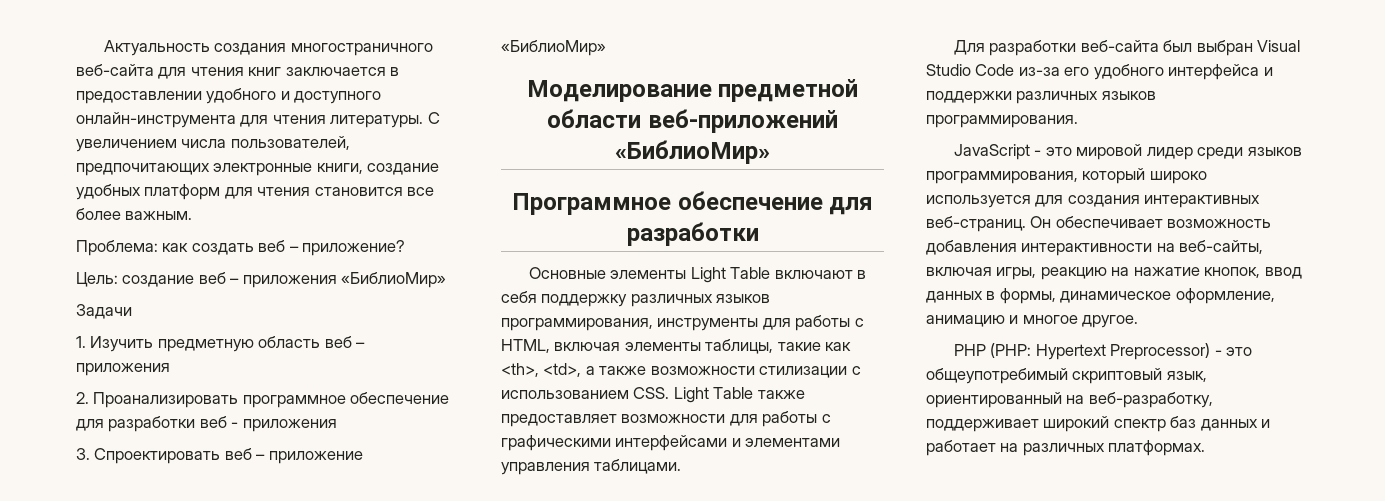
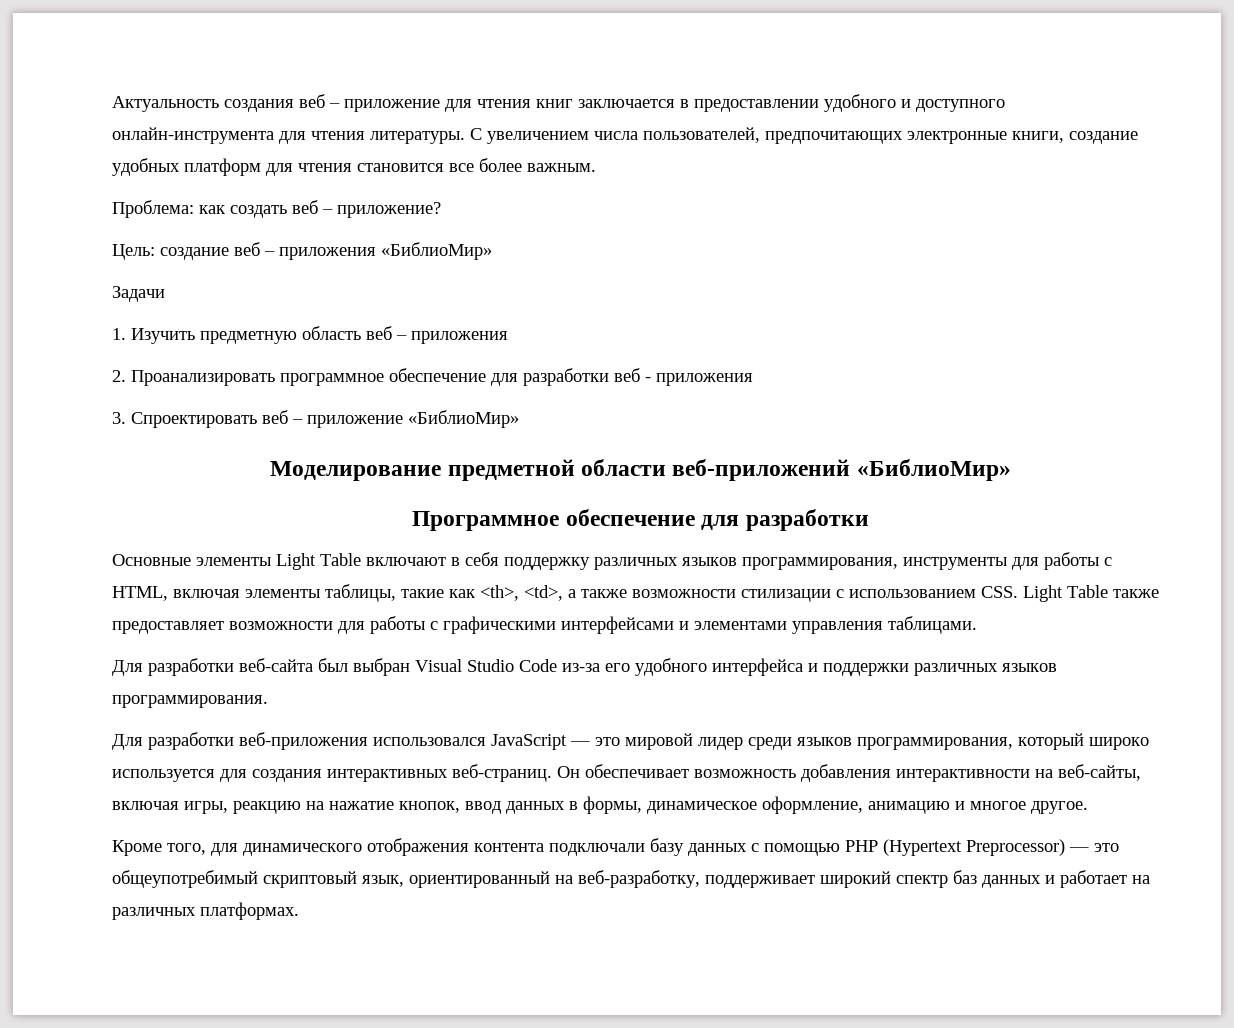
[290,43,433,56] [76,64,154,76] многостраничного веб-сайта -> [299,94,440,112] веб – приложение
[953,144,1042,160] JavaScript - -> [112,732,590,750] Для разработки веб-приложения использовался JavaScript —
[953,343,1222,360] PHP (PHP: Hypertext Preprocessor) - -> [112,838,1089,856] Кроме того, для динамического отображения контента подключали базу данных с помощью PHP (Hypertext Preprocessor) —

